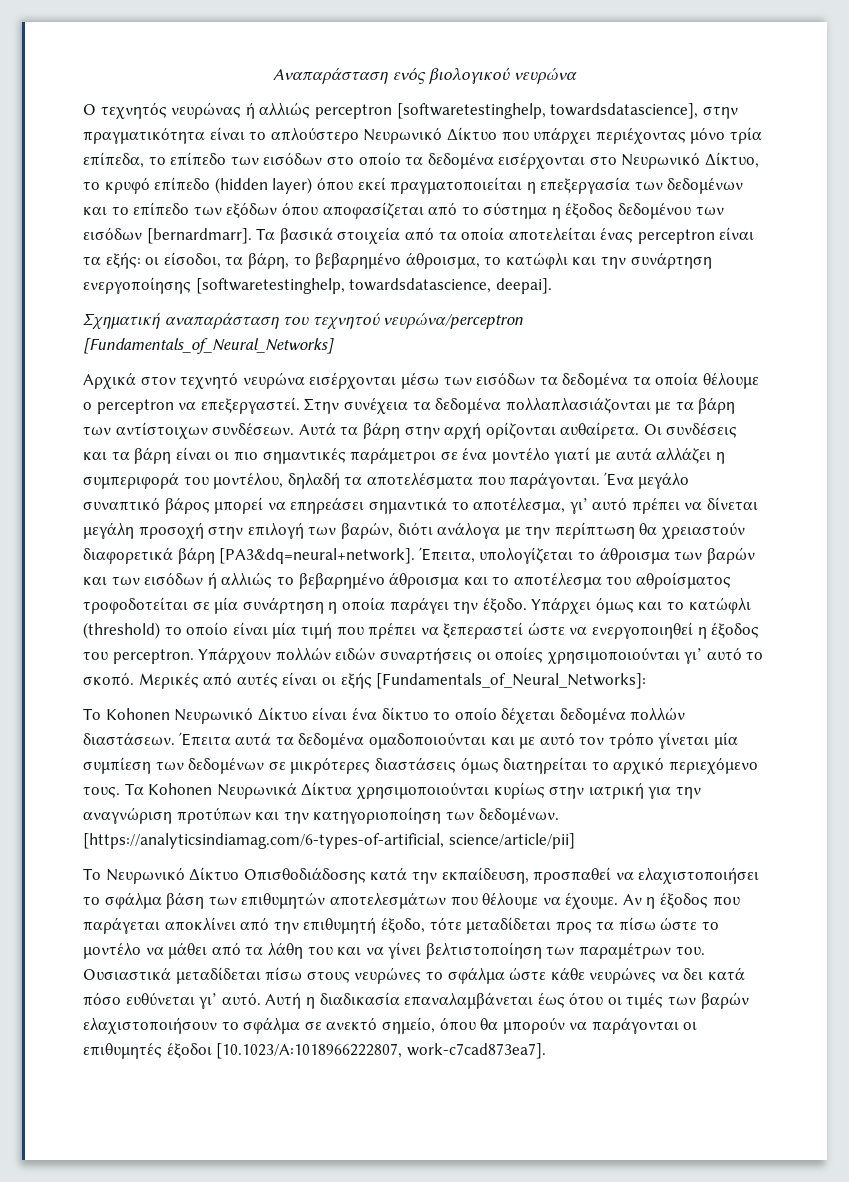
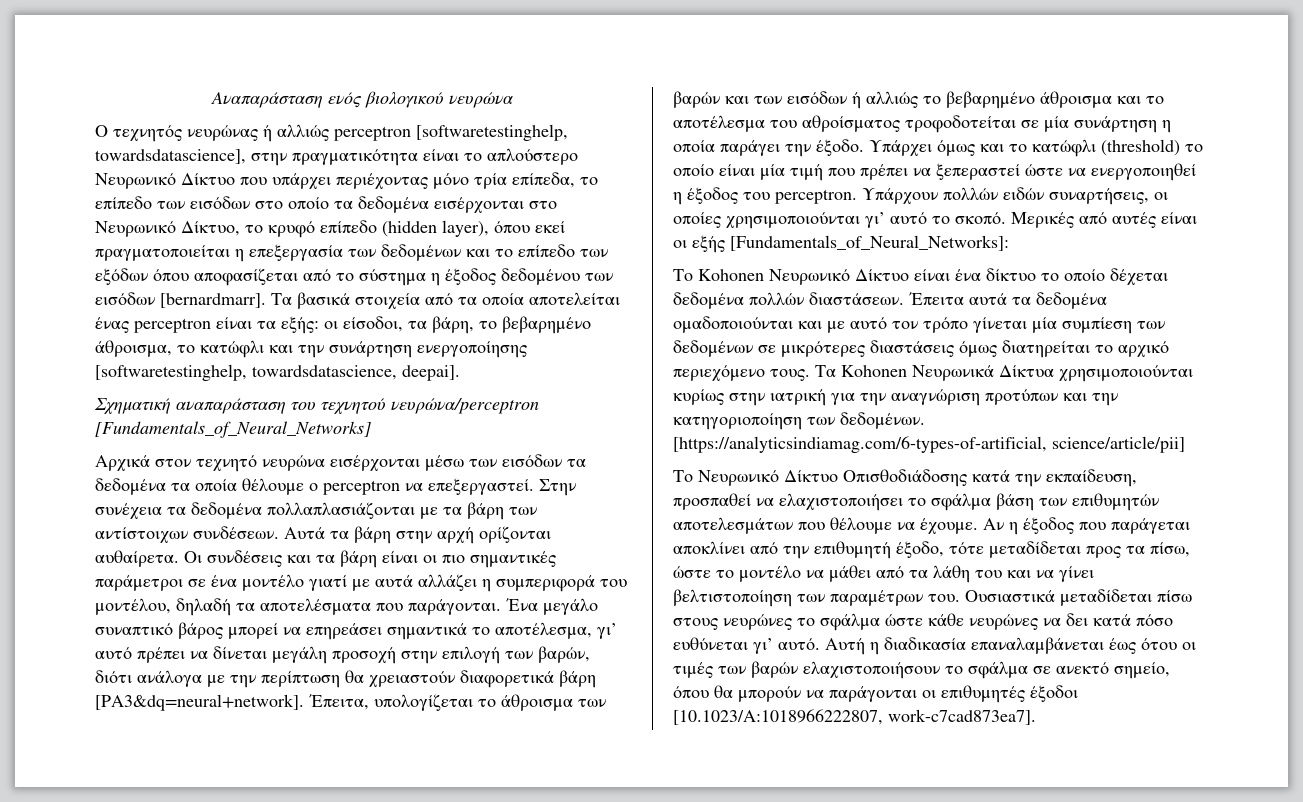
[272,177,313,194] layer) -> [442,220,489,237] layer),
[379,647,472,664] συναρτήσεις -> [1049,188,1149,205] συναρτήσεις,
[618,917,656,931] πίσω -> [1150,542,1190,557] πίσω,

